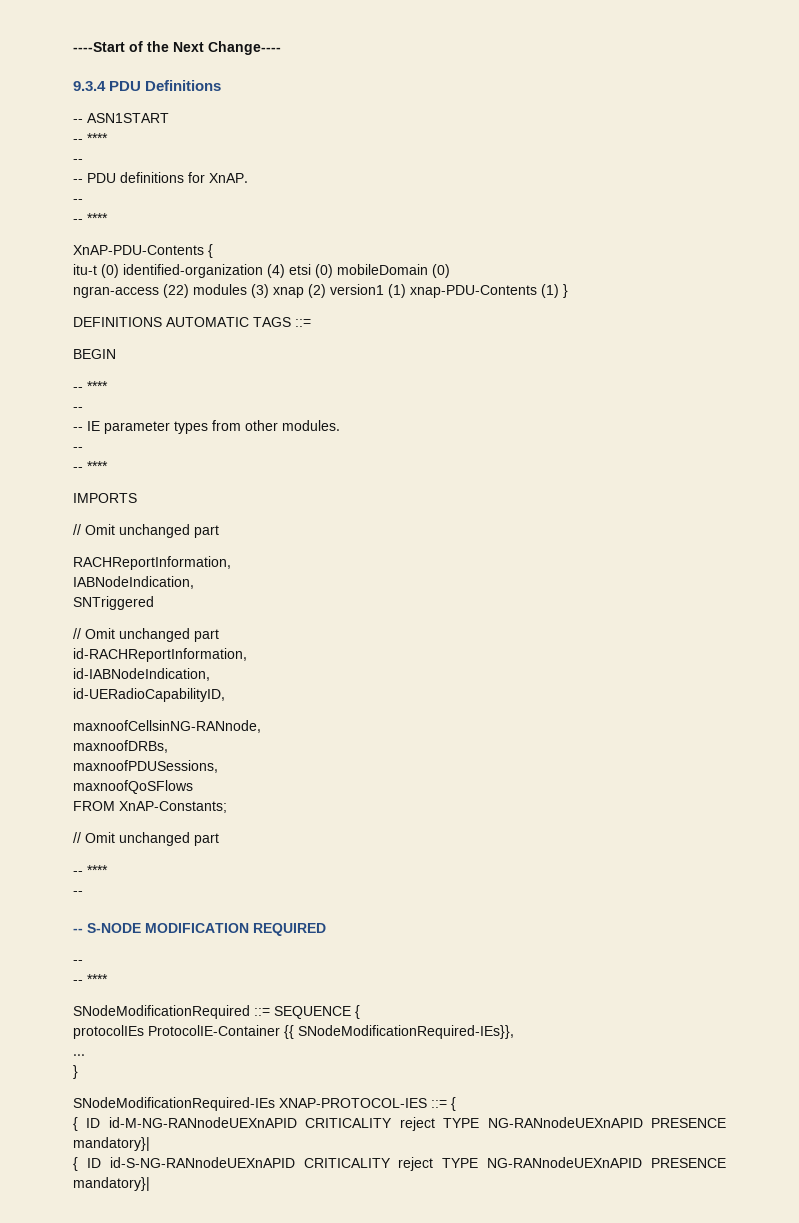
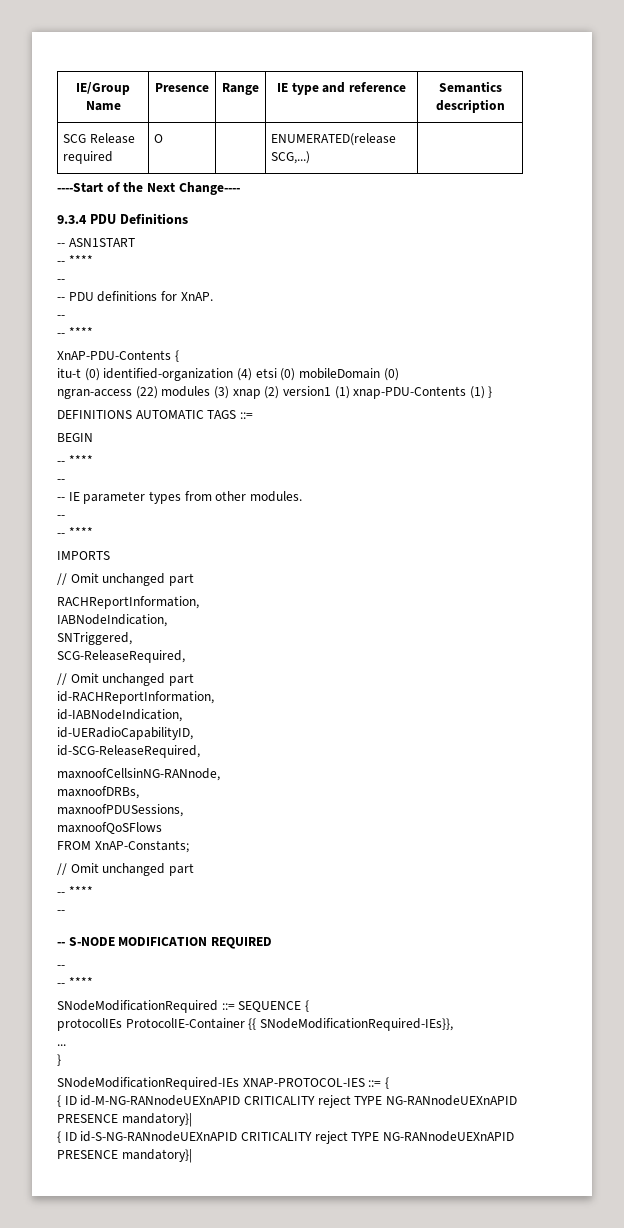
(73, 47) none -> [76,82,130,95] [85,101,121,111] [155,83,209,92] [222,83,259,95] [277,82,406,95] [438,81,502,93] [435,99,505,113] [62,133,135,144] [62,151,113,164] [153,134,163,143] [270,133,396,146] [270,151,310,164] IE/Group Name | Presence | Range | IE type and reference | Semantics description // SCG Release required | O | | ENUMERATED(release SCG,...) | //
[73,596,154,610] SNTriggered -> [57,632,132,645] [57,650,185,663] SNTriggered, // SCG-ReleaseRequired,
(225, 695) none -> [57,745,200,758] // id-SCG-ReleaseRequired,

